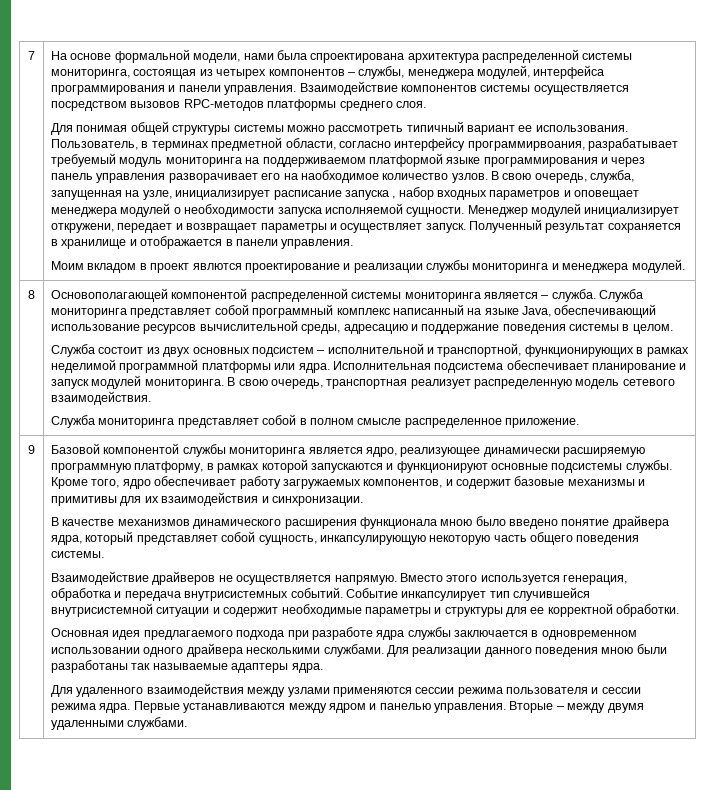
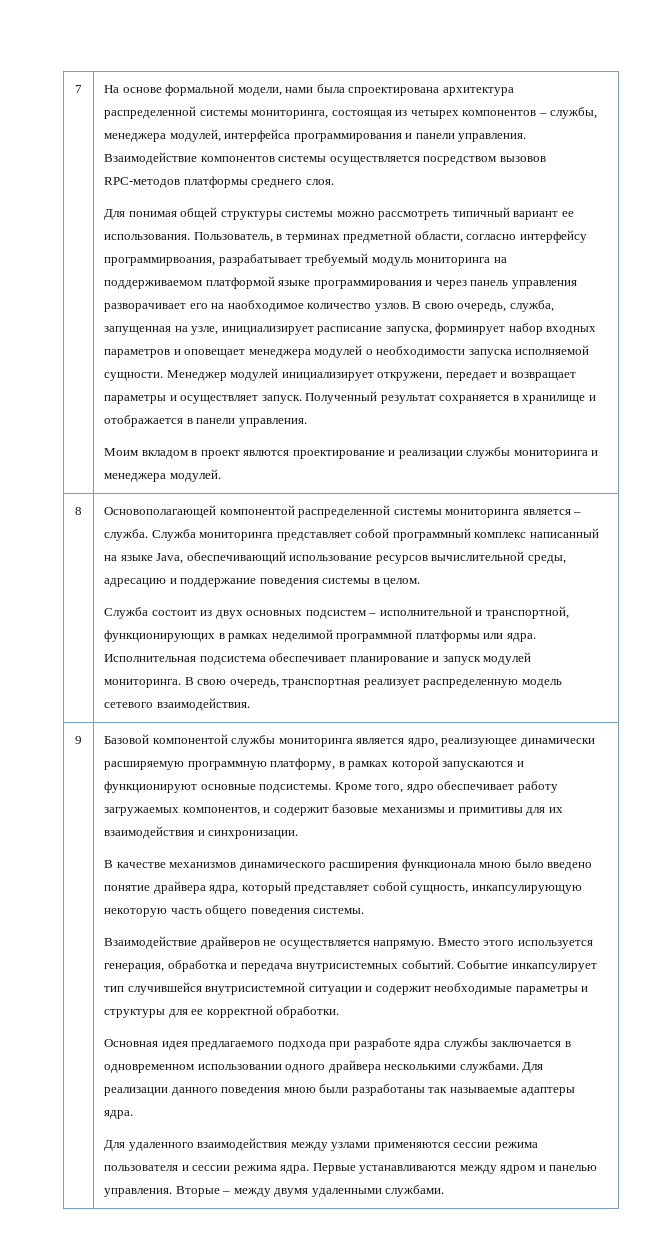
[344,190,396,200] запуска , -> [385,323,506,335] запуска, форминрует
[51,414,580,428] // Служба мониторинга представляет собой в полном смысле распределенное приложение. -> (250, 704) none
[551,460,672,473] подсистемы службы. -> [259,784,332,793] подсистемы.

